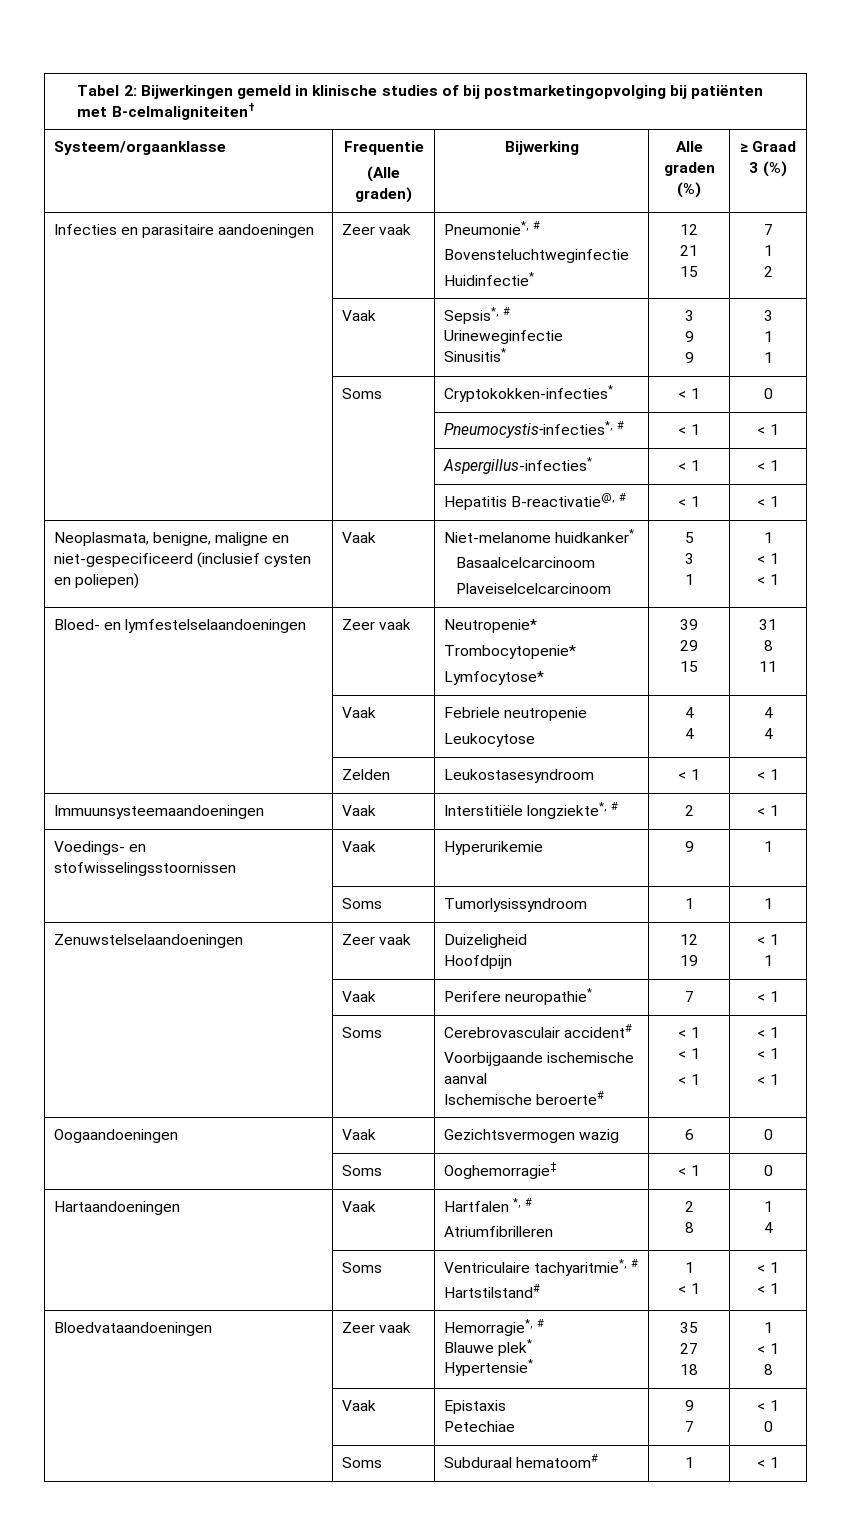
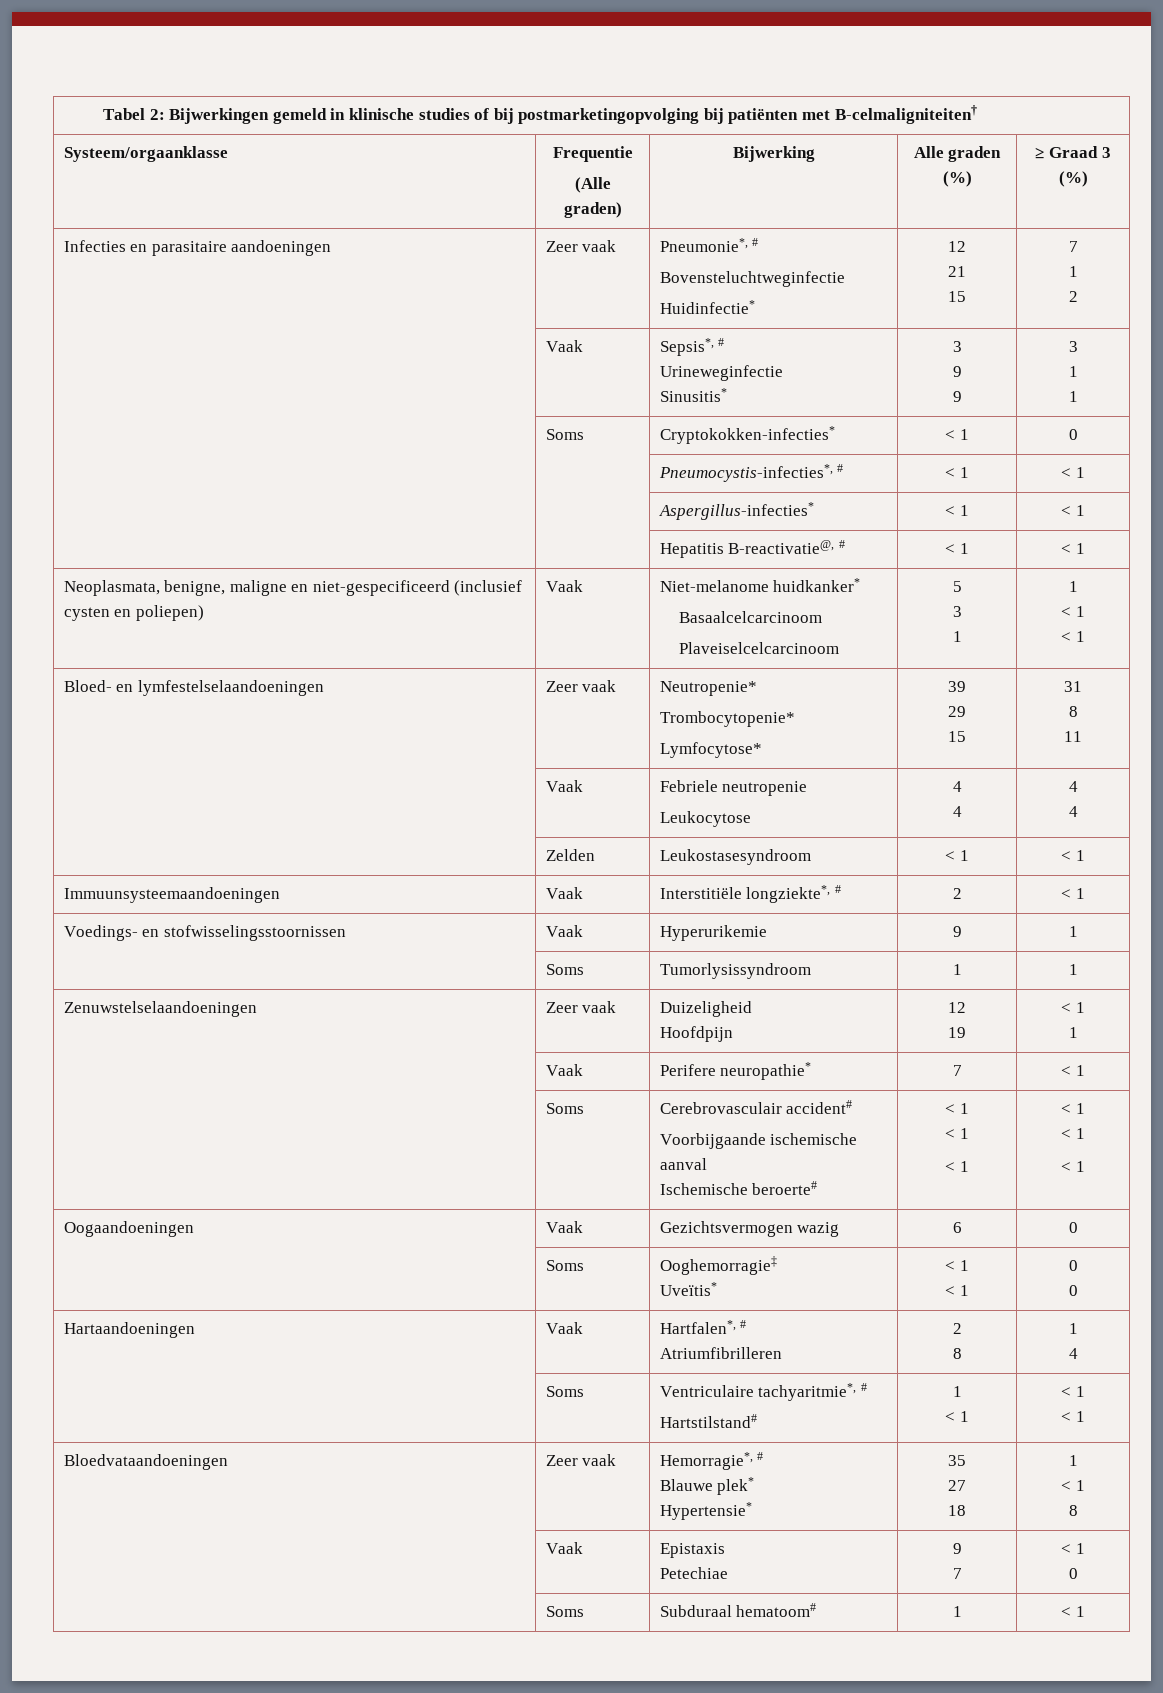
[678,1165,700,1176] [763,1165,773,1176] | < 1 | 0 -> [659,1282,717,1296] [945,1260,969,1271] [945,1285,969,1296] [1068,1260,1078,1271] [1068,1285,1078,1296] // Uveïtis* | < 1 // < 1 | 0 // 0
[443,1198,521,1212] Hartfalen *, -> [659,1320,736,1334] Hartfalen*,

